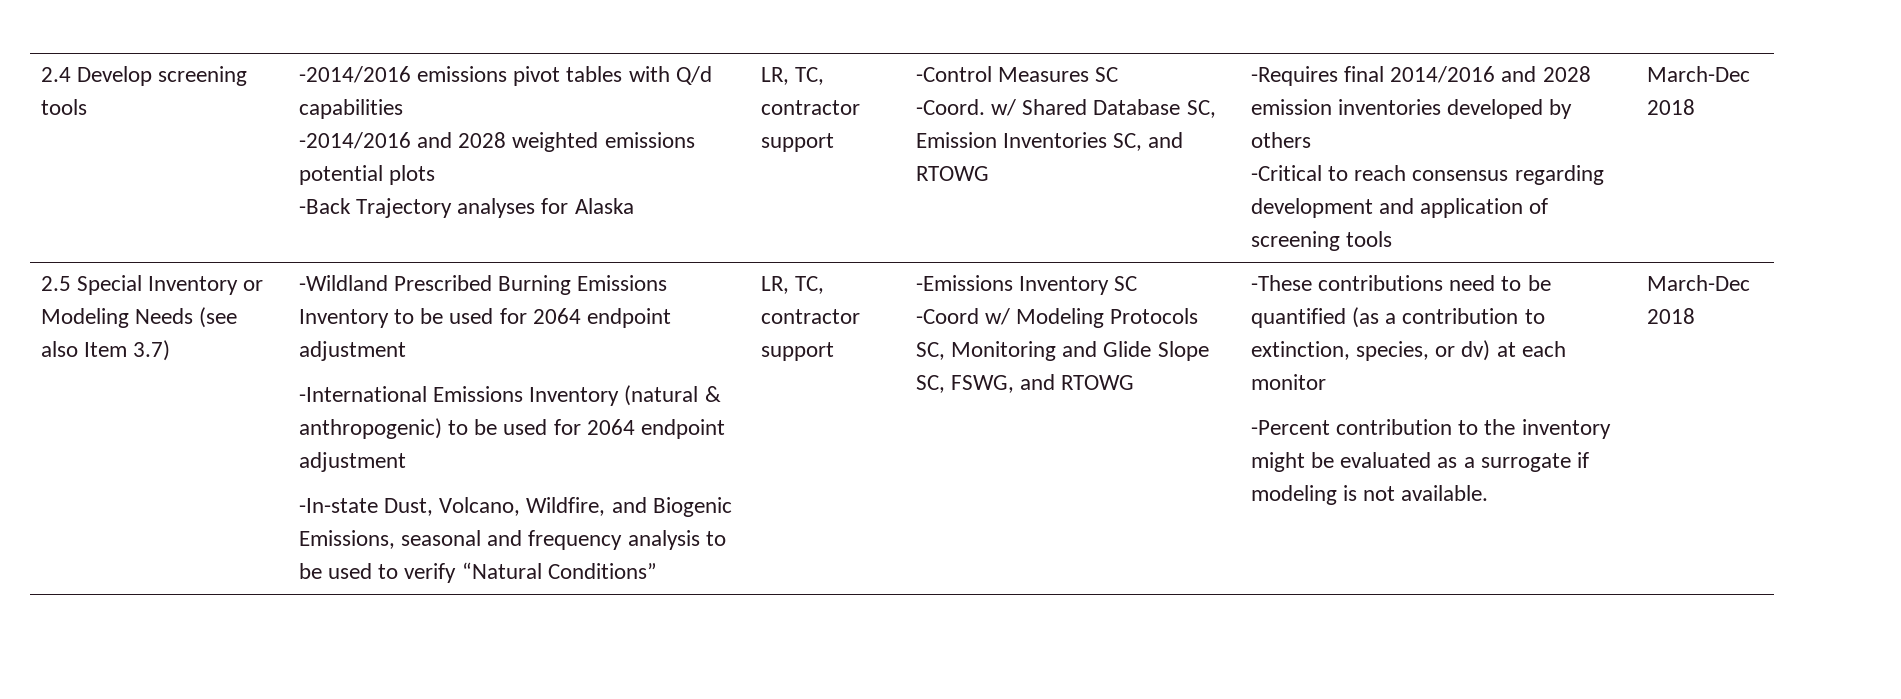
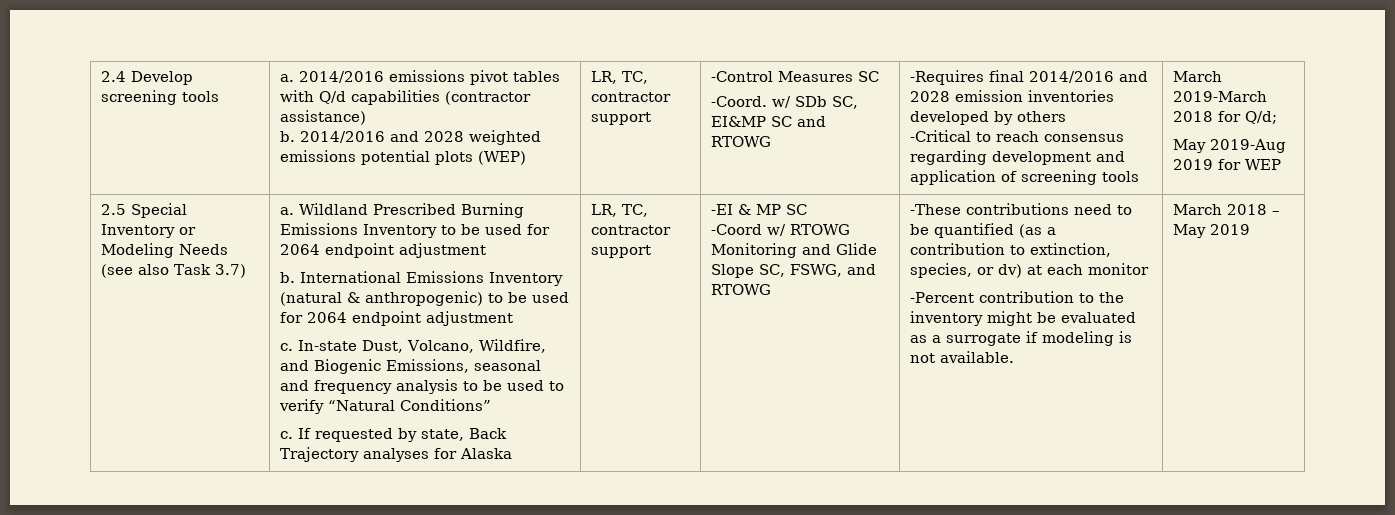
[298,66,411,83] -2014/2016 -> [279,71,384,83] a. 2014/2016
[298,132,411,149] // -2014/2016 -> [444,91,531,105] [279,110,366,125] [279,131,385,143] (contractor assistance) // b. 2014/2016
[298,198,634,218] // -Back Trajectory analyses for Alaska -> [477,151,526,165] (WEP)
[1022,99,1216,118] [915,132,1143,151] Shared Database SC, Emission Inventories SC, -> [794,96,858,109] [710,116,792,127] SDb SC, EI&MP SC
[1646,66,1750,82] [1646,99,1695,115] March-Dec 2018 -> [1172,71,1222,82] [1172,91,1267,102] [1172,111,1277,124] [1172,139,1286,153] [1172,159,1281,170] March 2019-March 2018 for Q/d; // May 2019-Aug 2019 for WEP
[83,342,127,357] Item -> [173,264,211,275] Task
[298,275,388,291] -Wildland -> [279,203,368,215] a. Wildland
[298,386,427,402] -International -> [279,271,401,283] b. International
[298,498,378,513] -In-state -> [279,340,357,351] c. In-state
[760,276,824,294] [760,309,860,324] [760,342,834,361] [915,275,1109,295] | LR, TC, contractor support | -Emissions Inventory -> [279,428,507,442] [279,447,512,462] [590,204,648,217] [590,225,671,235] [590,245,651,258] [710,204,781,215] // c. If requested by state, Back Trajectory analyses for Alaska | LR, TC, contractor support | -EI & MP
[1016,308,1199,328] [915,342,945,360] Modeling Protocols SC, -> [789,224,850,235] RTOWG
[1646,275,1750,291] [1646,308,1695,324] March-Dec 2018 -> [1172,204,1280,215] [1172,224,1250,238] March 2018 – May 2019

